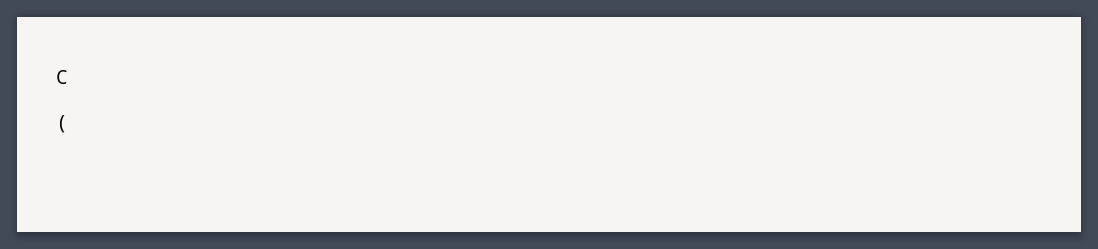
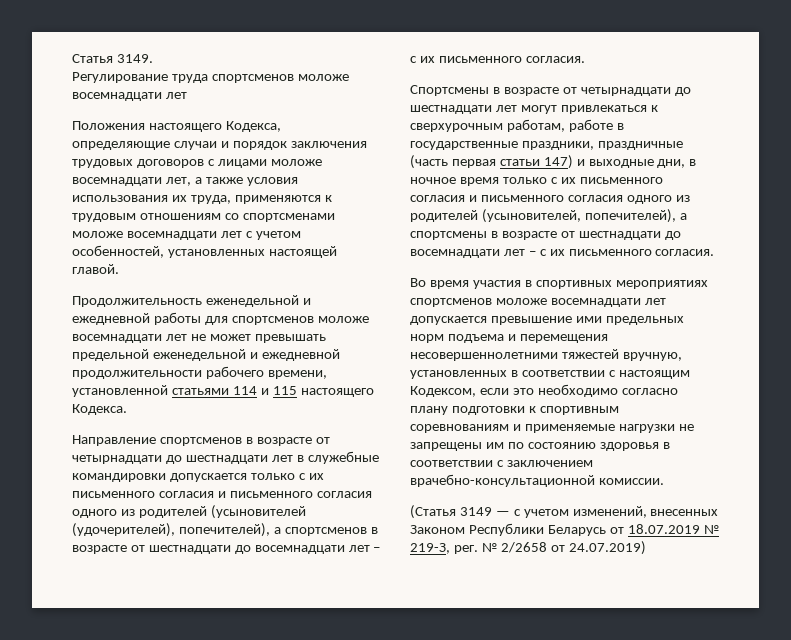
[56,70,68,84] [56,115,68,133] С // ( -> [72,54,153,63] [72,72,349,83] [72,92,187,101] [72,121,281,132] [72,141,367,150] [72,159,322,168] [72,177,298,186] [72,195,332,204] [72,213,335,222] [72,231,301,240] [72,245,337,258] [72,264,119,274] [72,295,311,307] [72,312,369,325] [72,334,326,343] [72,349,340,361] [72,366,327,379] [72,385,374,397] [72,404,127,415] [72,435,330,446] [72,451,379,464] [72,473,324,482] [72,491,372,498] [72,505,306,519] [72,523,378,537] [72,545,381,554] [410,56,585,63] [410,85,691,96] [410,105,658,114] [410,119,624,132] [410,141,683,150] [410,155,697,169] [410,177,663,186] [410,195,690,204] [410,209,687,223] [410,231,681,240] [410,249,715,258] [410,278,708,289] [410,298,666,307] [410,316,684,325] [410,334,608,343] [410,349,682,361] [410,370,690,379] [410,384,678,397] [410,406,619,415] [410,424,694,433] [410,442,670,451] [410,460,593,467] [410,474,664,487] [410,505,719,519] [410,523,719,536] [410,541,646,555] Статья 3149. // Регулирование труда спортсменов моложе восемнадцати лет // Положения настоящего Кодекса, определяющие случаи и порядок заключения трудовых договоров с лицами моложе восемнадцати лет, а также условия использования их труда, применяются к трудовым отношениям со спортсменами моложе восемнадцати лет с учетом особенностей, установленных настоящей главой. // Продолжительность еженедельной и ежедневной работы для спортсменов моложе восемнадцати лет не может превышать предельной еженедельной и ежедневной продолжительности рабочего времени, установленной статьями 114 и 115 настоящего Кодекса. // Направление спортсменов в возрасте от четырнадцати до шестнадцати лет в служебные командировки допускается только с их письменного согласия и письменного согласия одного из родителей (усыновителей (удочерителей), попечителей), а спортсменов в возрасте от шестнадцати до восемнадцати лет – с их письменного согласия. // Спортсмены в возрасте от четырнадцати до шестнадцати лет могут привлекаться к сверхурочным работам, работе в государственные праздники, праздничные (часть первая статьи 147) и выходные дни, в ночное время только с их письменного согласия и письменного согласия одного из родителей (усыновителей, попечителей), а спортсмены в возрасте от шестнадцати до восемнадцати лет – с их письменного согласия. // Во время участия в спортивных мероприятиях спортсменов моложе восемнадцати лет допускается превышение ими предельных норм подъема и перемещения несовершеннолетними тяжестей вручную, установленных в соответствии с настоящим Кодексом, если это необходимо согласно плану подготовки к спортивным соревнованиям и применяемые нагрузки не запрещены им по состоянию здоровья в соответствии с заключением врачебно-консультационной комиссии. // (Статья 3149 — с учетом изменений, внесенных Законом Республики Беларусь от 18.07.2019 № 219-З, рег. № 2/2658 от 24.07.2019)

